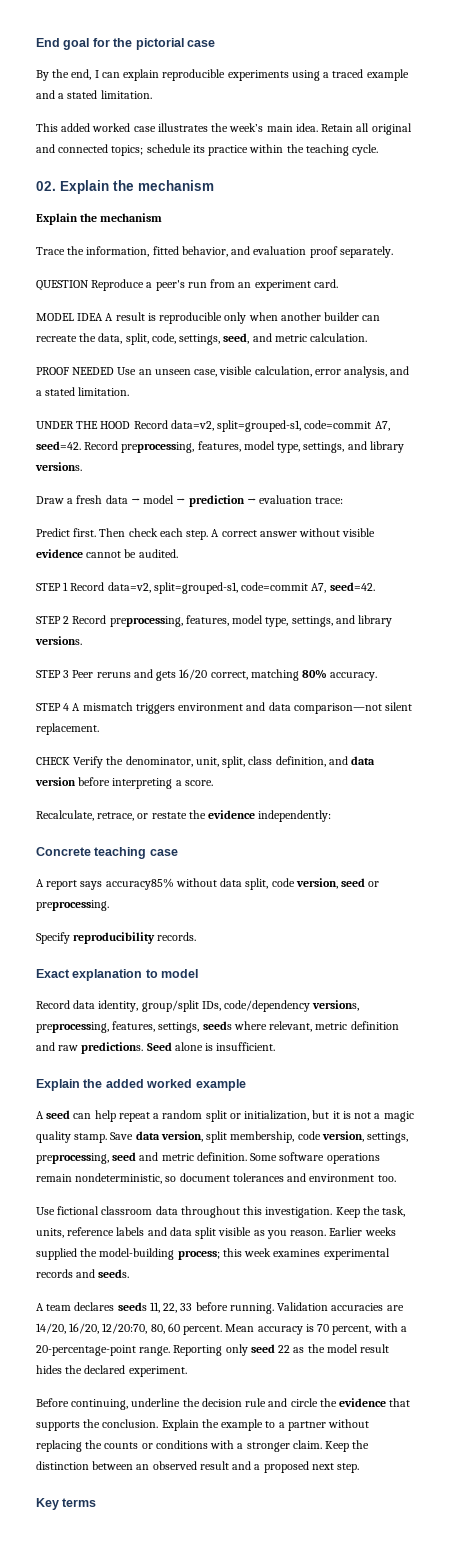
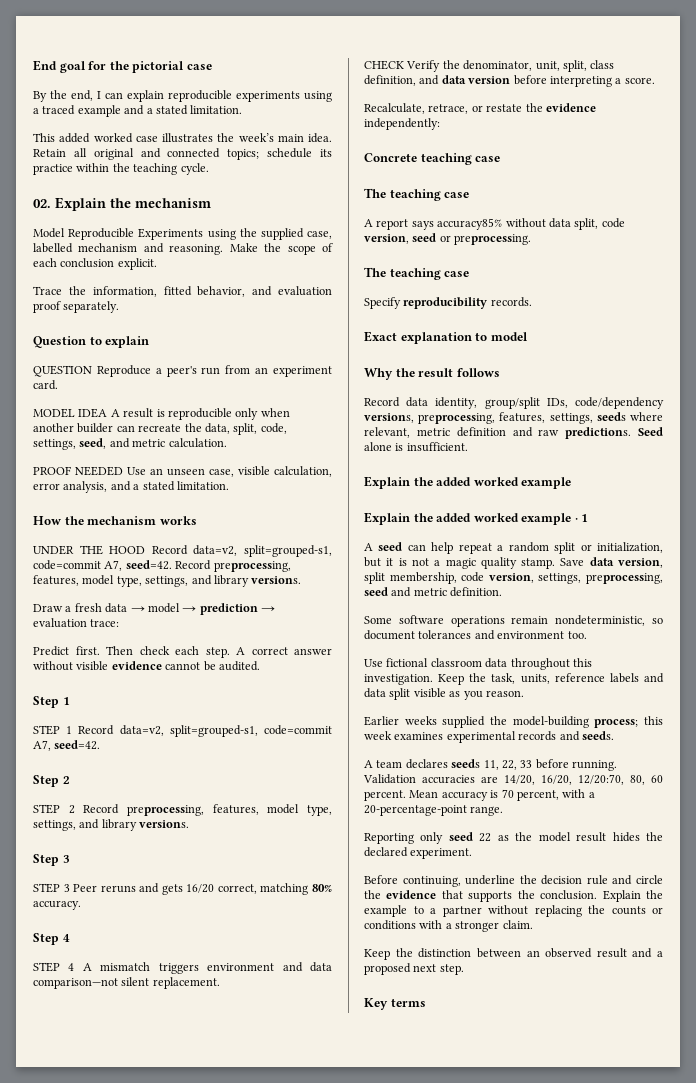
[36,213,163,225] Explain the mechanism -> [33,228,332,240] [33,243,333,255] [33,258,157,270] Model Reproducible Experiments using the supplied case, labelled mechanism and reasoning. Make the scope of each conclusion explicit.
(393, 252) none -> [33,336,150,348] // Question to explain
(130, 391) none -> [33,516,197,525] // How the mechanism works
(178, 553) none -> [33,696,70,708] // Step 1
(375, 586) none -> [33,775,70,787] // Step 2
(82, 640) none -> [33,854,70,866] // Step 3
(378, 676) none -> [33,933,70,945] // Step 4
(178, 852) none -> [364,188,470,201] // The teaching case
(109, 905) none -> [364,267,470,280] // The teaching case
(199, 973) none -> [364,368,500,380] // Why the result follows
(246, 1085) none -> [364,512,589,525] // Explain the added worked example · 1
(247, 1156) none -> (503, 592) //
(327, 1233) none -> (524, 693) //
(171, 1351) none -> (504, 811) //
(322, 1444) none -> (533, 924) //

